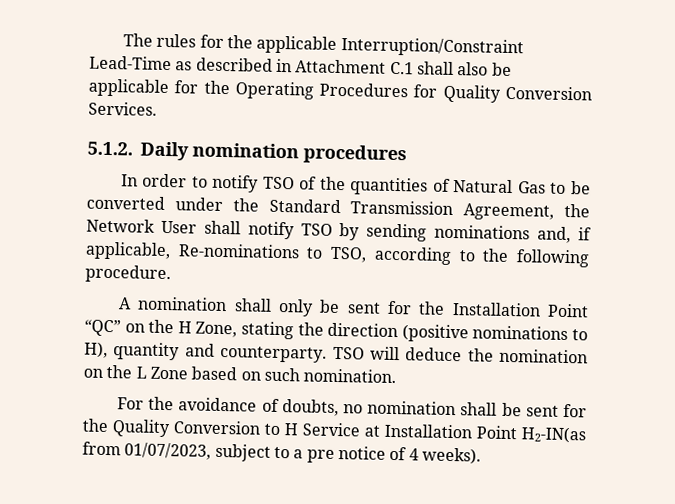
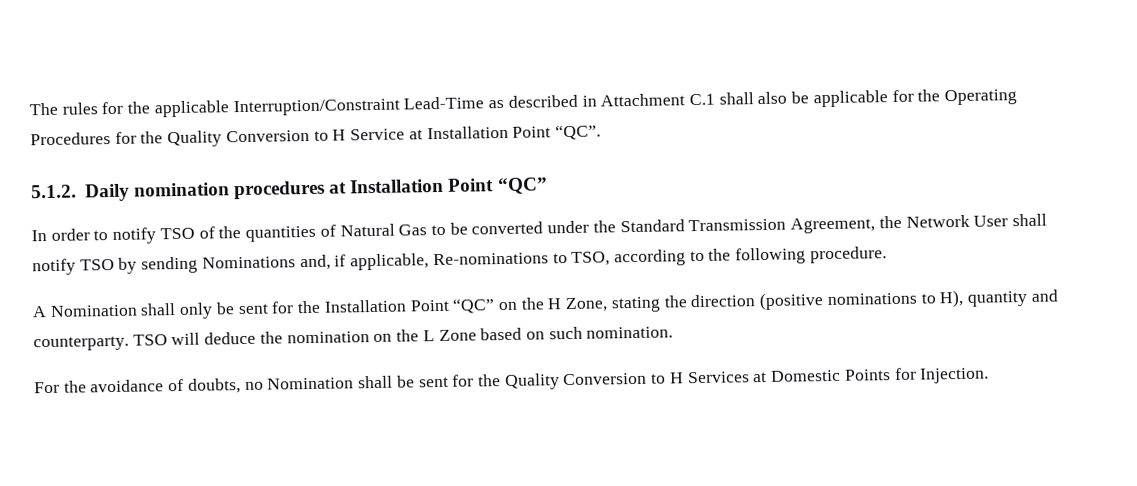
[442,84,592,103] [88,101,157,116] Quality Conversion Services. -> [140,124,601,148] the Quality Conversion to H Service at Installation Point “QC”.
(407, 154) none -> [329,177,548,195] at Installation Point “QC”
[434,224,531,240] nominations -> [201,256,296,269] Nominations
[137,296,228,312] nomination -> [49,304,138,317] Nomination
[367,400,457,416] nomination -> [267,377,355,390] Nomination
[302,422,586,444] [82,441,481,465] Service at Installation Point H2-IN(as from 01/07/2023, subject to a pre notice of 4 weeks). -> [686,367,990,384] Services at Domestic Points for Injection.

